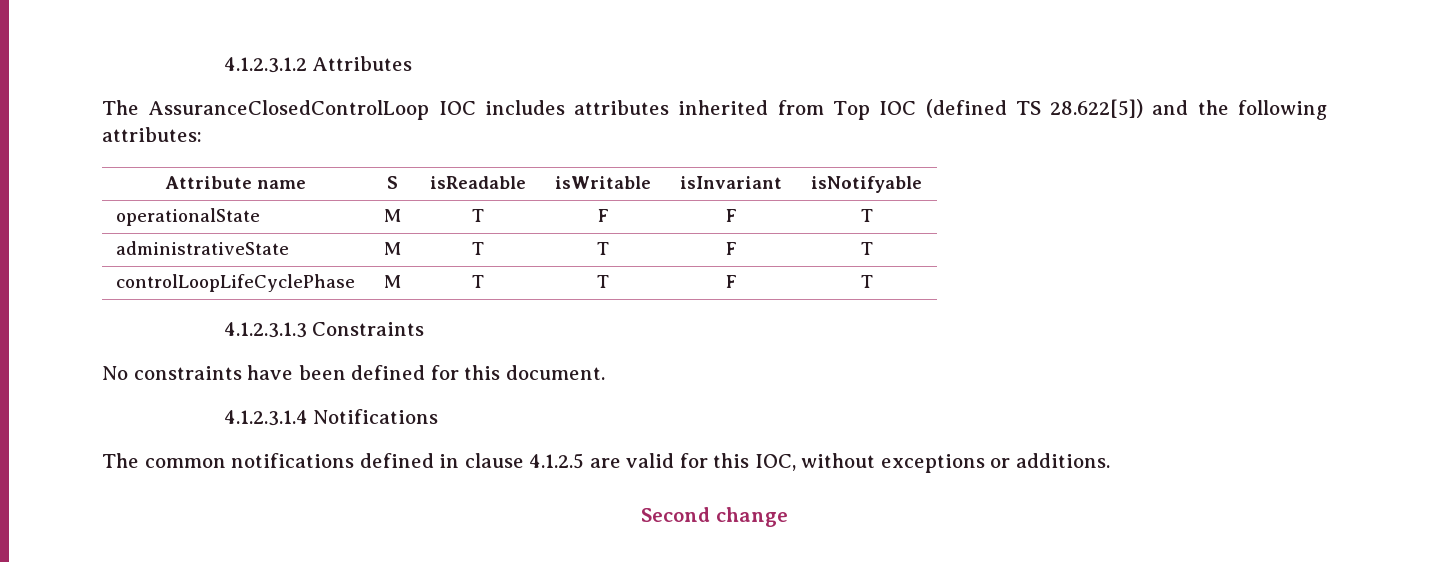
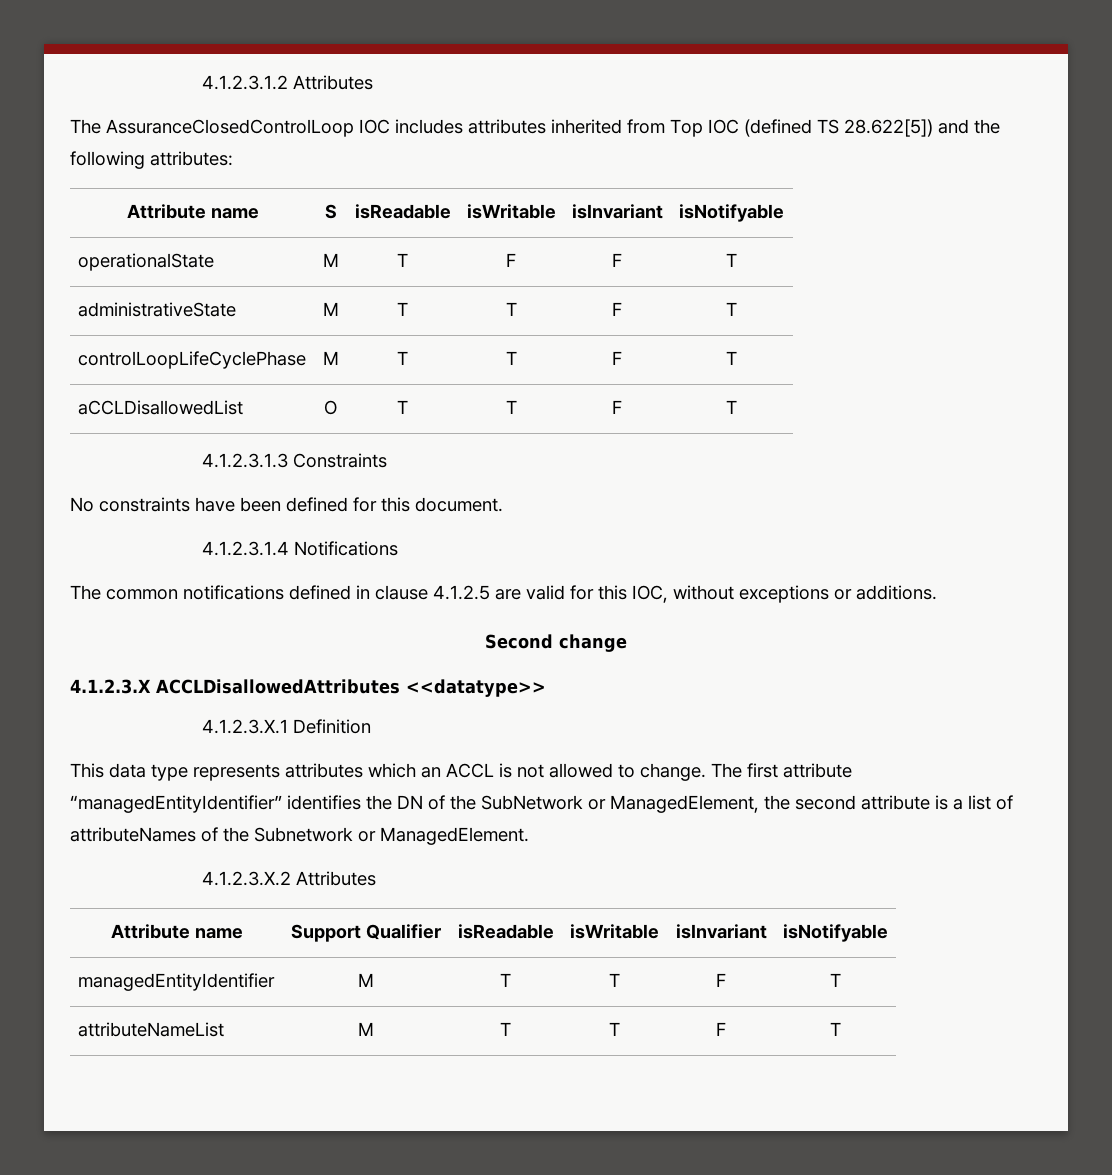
(873, 281) none -> [77,400,243,415] [324,400,337,415] [397,400,408,414] [505,400,517,414] [612,400,622,414] [726,400,737,414] // aCCLDisallowedList | O | T | T | F | T
(788, 517) none -> [70,679,546,697] [202,719,372,734] [70,763,852,781] [70,795,1013,813] [70,827,529,845] [202,871,377,886] [110,924,243,939] [291,924,441,942] [457,924,554,939] [570,924,659,939] [675,924,767,939] [782,924,888,942] [77,973,275,991] [358,973,374,987] [500,973,511,987] [609,973,620,987] [716,973,726,987] [829,973,841,987] [77,1022,224,1037] [358,1022,374,1036] [500,1022,511,1036] [609,1022,620,1036] [716,1022,726,1036] [829,1022,841,1036] // 4.1.2.3.X ACCLDisallowedAttributes <<datatype>> // 4.1.2.3.X.1 Definition // This data type represents attributes which an ACCL is not allowed to change. The first attribute “managedEntityIdentifier” identifies the DN of the SubNetwork or ManagedElement, the second attribute is a list of attributeNames of the Subnetwork or ManagedElement. // 4.1.2.3.X.2 Attributes // Attribute name | Support Qualifier | isReadable | isWritable | isInvariant | isNotifyable // managedEntityIdentifier | M | T | T | F | T // attributeNameList | M | T | T | F | T

